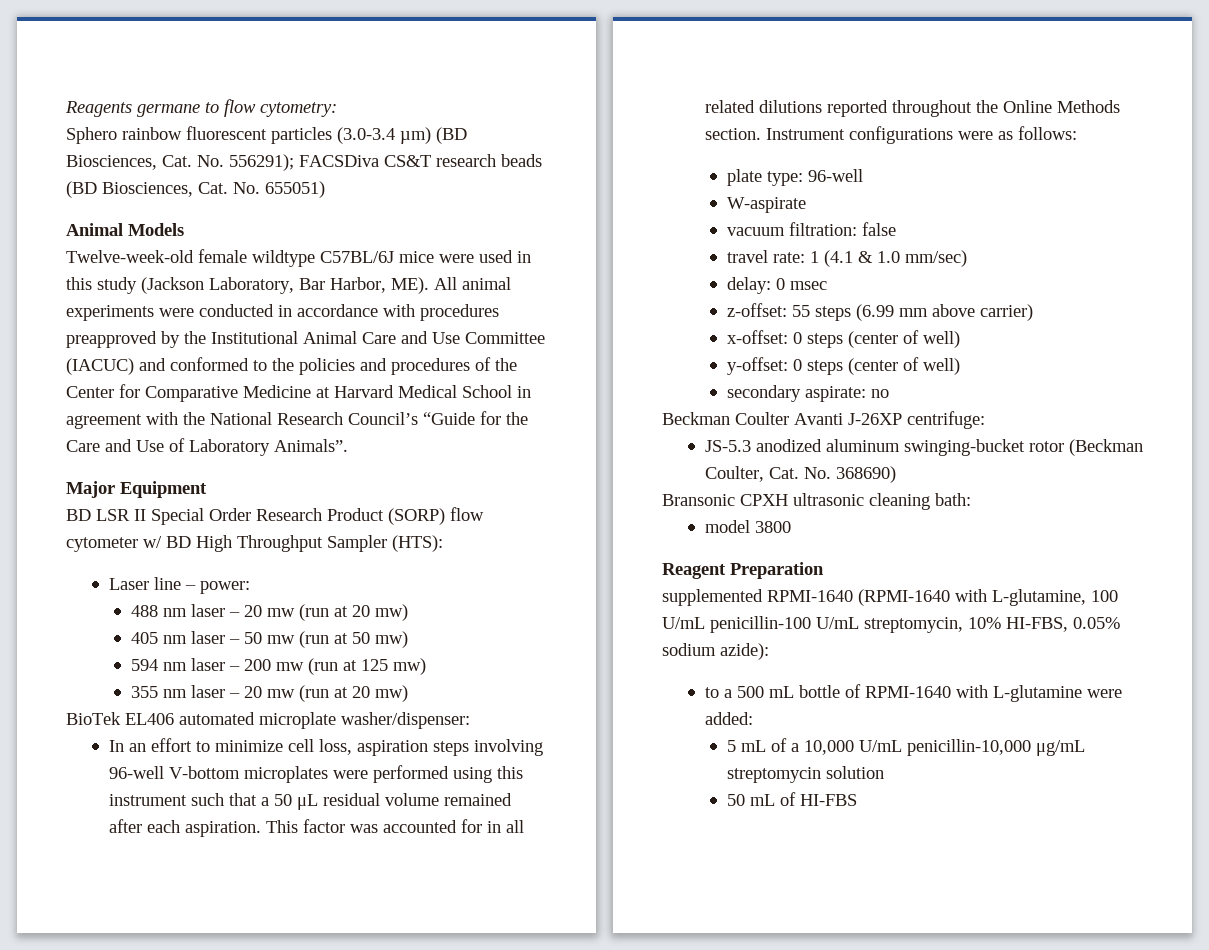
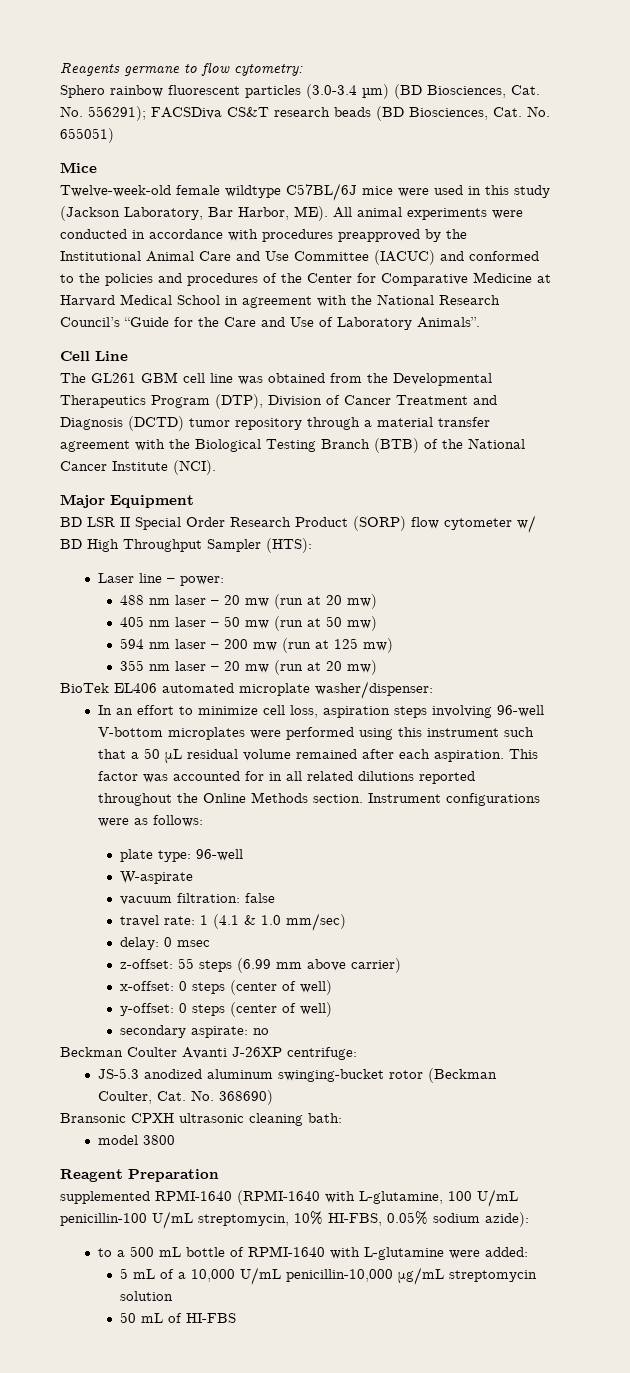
[66,223,184,236] Animal Models -> [60,162,97,173] Mice
(348, 445) none -> [60,351,128,361] [60,372,492,386] [60,394,497,409] [60,416,490,431] [60,438,525,453] [60,460,216,475] // Cell Line // The GL261 GBM cell line was obtained from the Developmental Therapeutics Program (DTP), Division of Cancer Treatment and Diagnosis (DCTD) tumor repository through a material transfer agreement with the Biological Testing Branch (BTB) of the National Cancer Institute (NCI).

